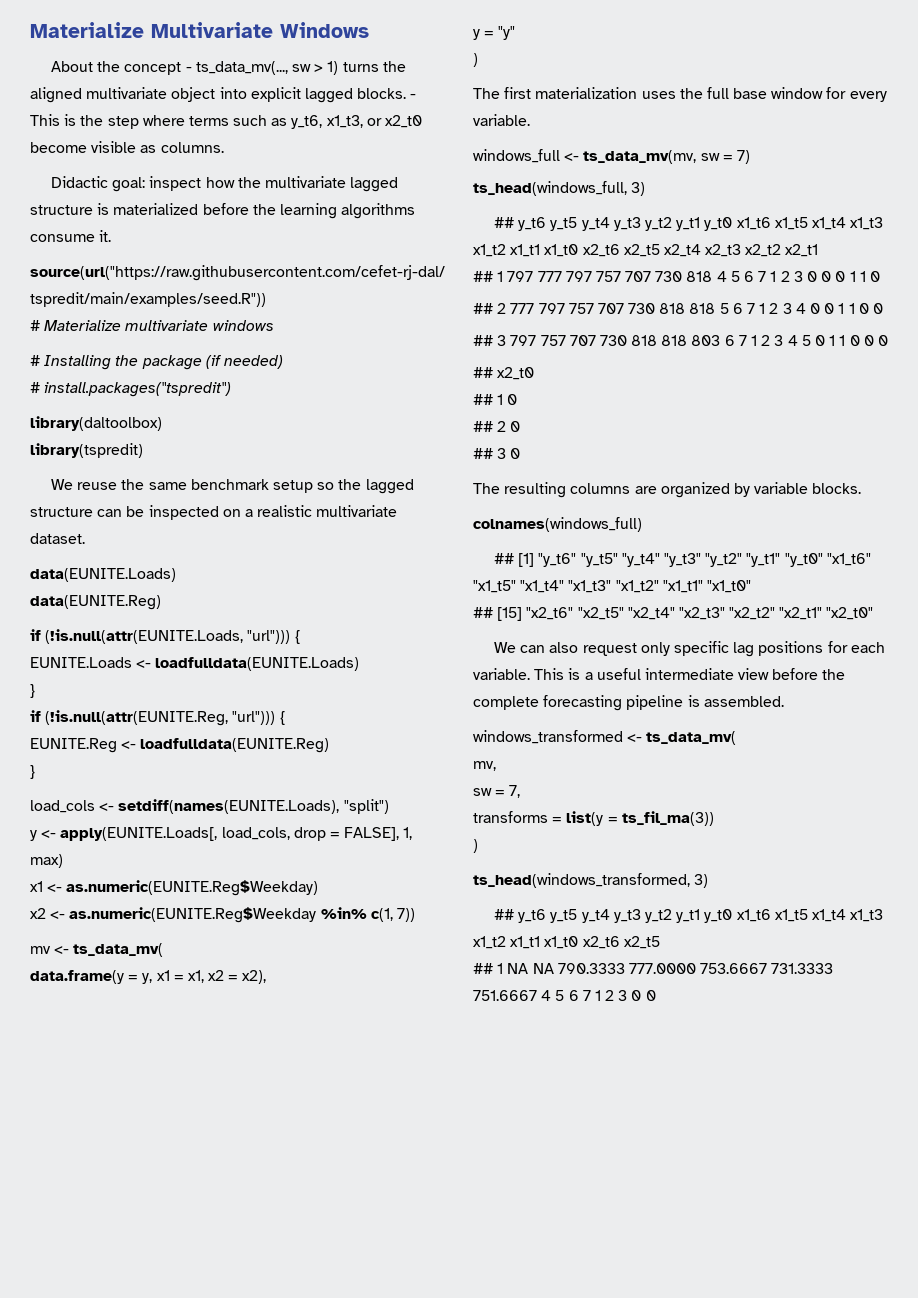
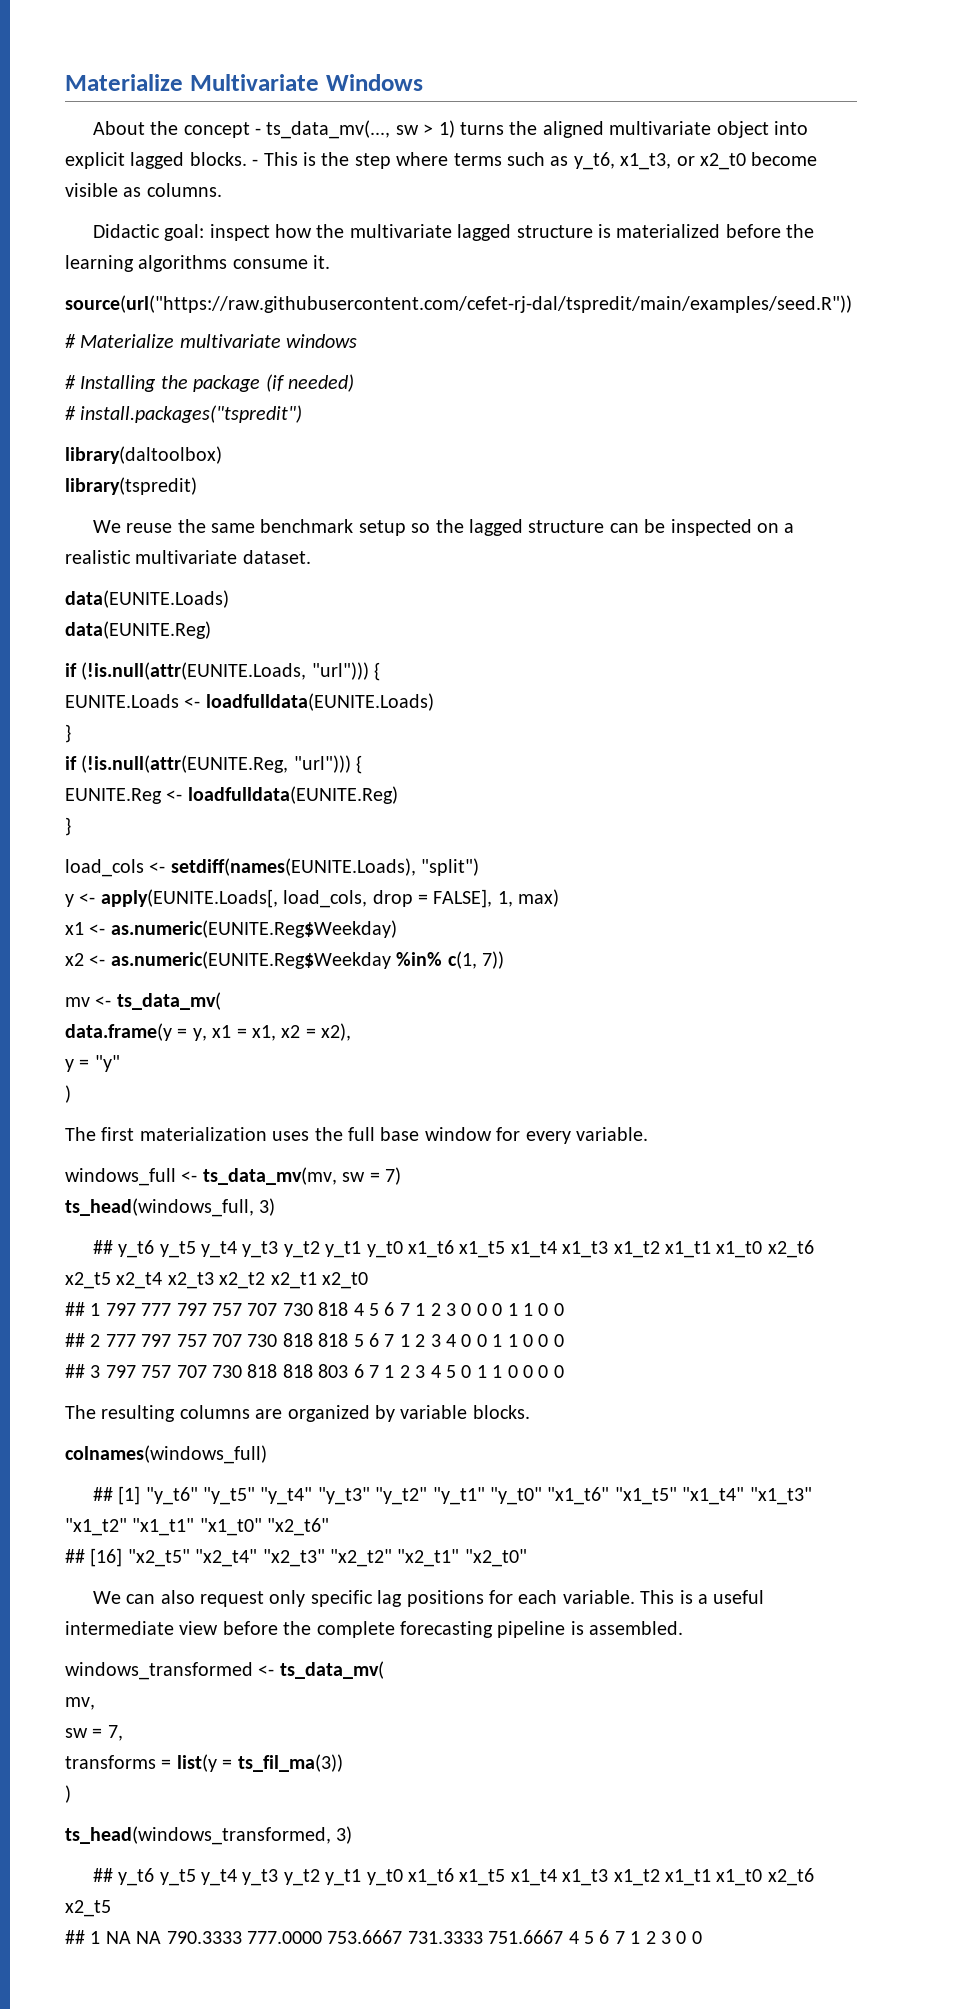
(819, 250) none -> [322,1272,368,1289] x2_t0
(880, 276) none -> [553,1303,564,1316] 0
(883, 308) none -> [553,1334,564,1347] 0
[473,367,535,380] [473,394,518,405] [473,421,521,432] [473,448,507,459] // ## x2_t0 // ## 1 0 // ## 2 0 // ## 3 -> (549, 1371) none
[473,607,574,621] // ## [15] "x2_t6" -> [267,1518,330,1536] [65,1548,123,1567] "x2_t6" // ## [16]

